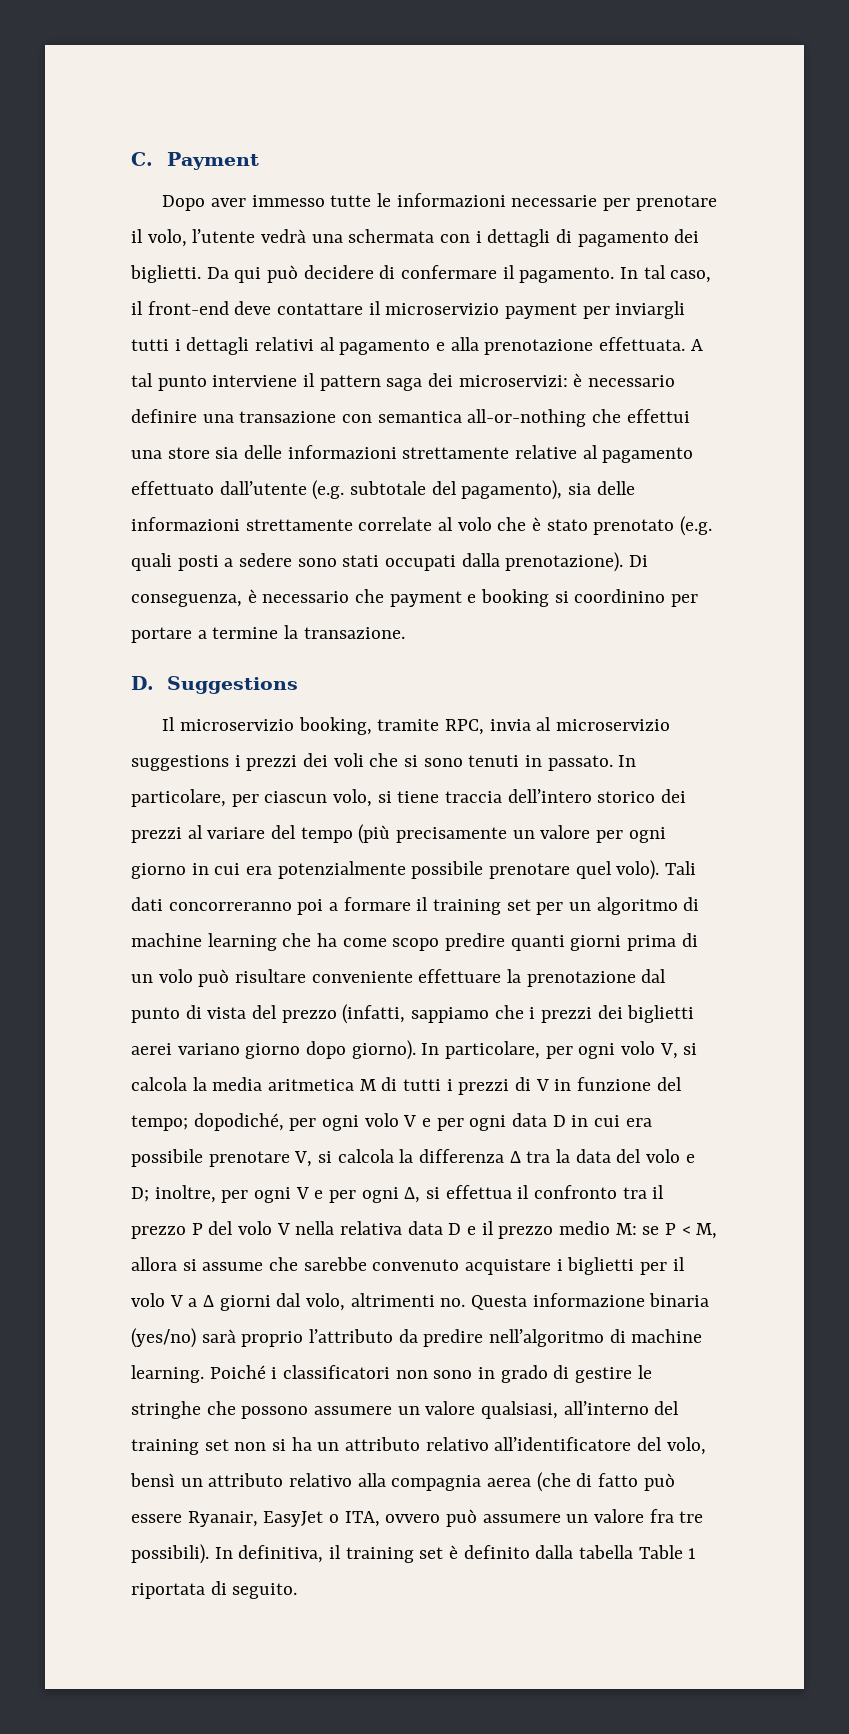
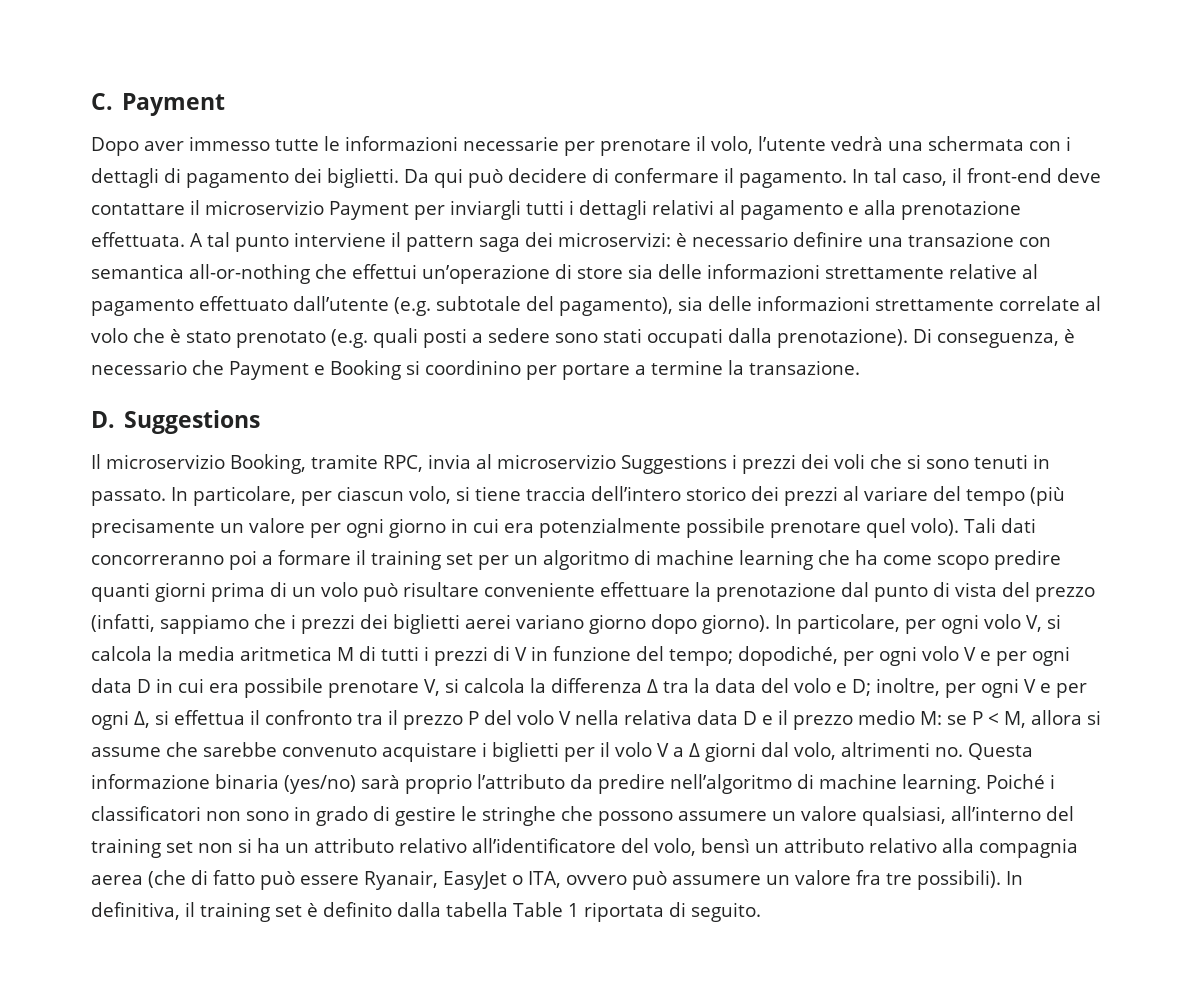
[505,303,578,319] payment -> [329,201,409,220] Payment
[131,450,162,459] una -> [422,264,572,284] un’operazione di
[389,589,550,607] payment e booking -> [229,360,401,380] Payment e Booking
[298,717,372,735] booking, -> [230,454,306,474] Booking,
[131,755,229,771] suggestions -> [621,454,727,474] Suggestions

